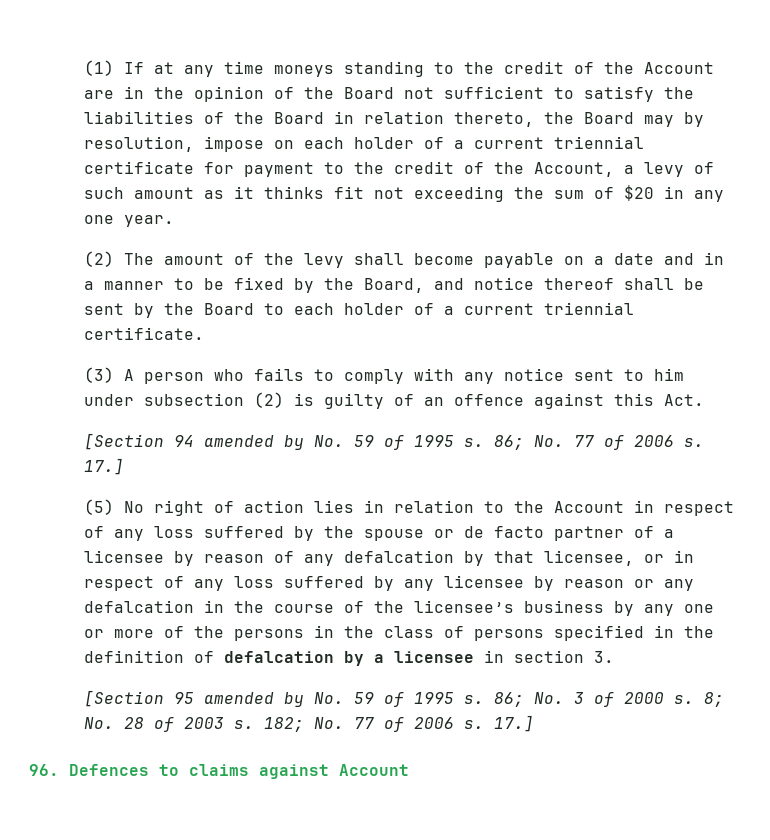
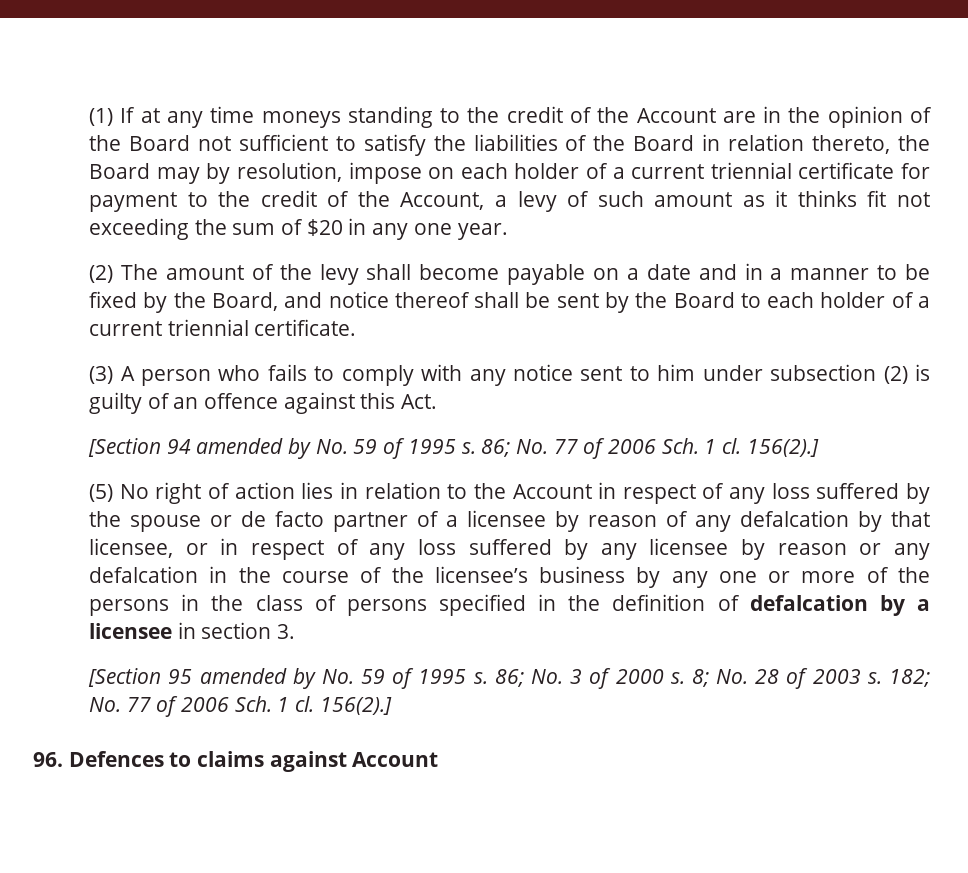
[683,438,704,447] [83,458,124,475] s. 17.] -> [661,438,819,457] Sch. 1 cl. 156(2).]
[463,715,534,732] s. 17.] -> [234,696,392,715] Sch. 1 cl. 156(2).]

